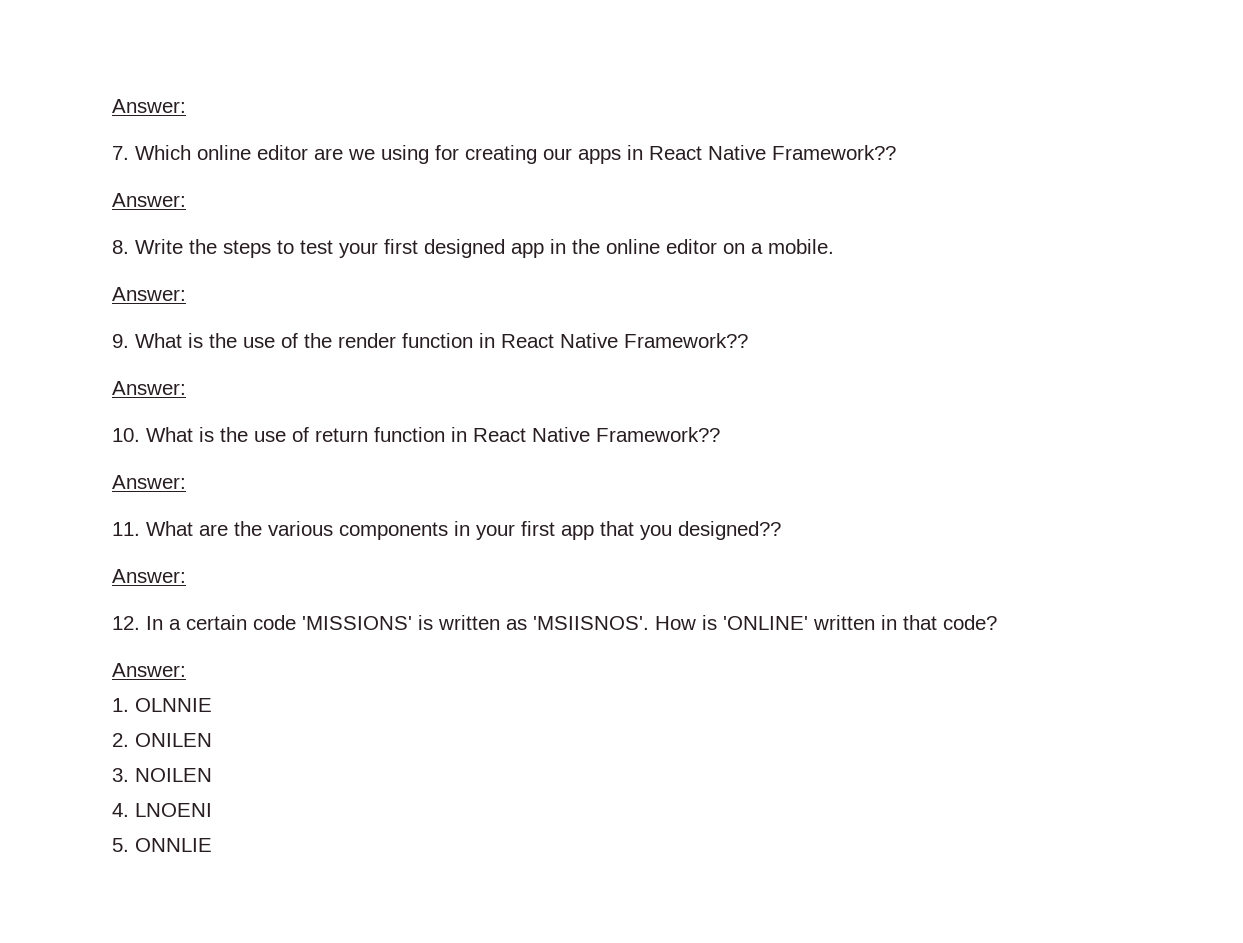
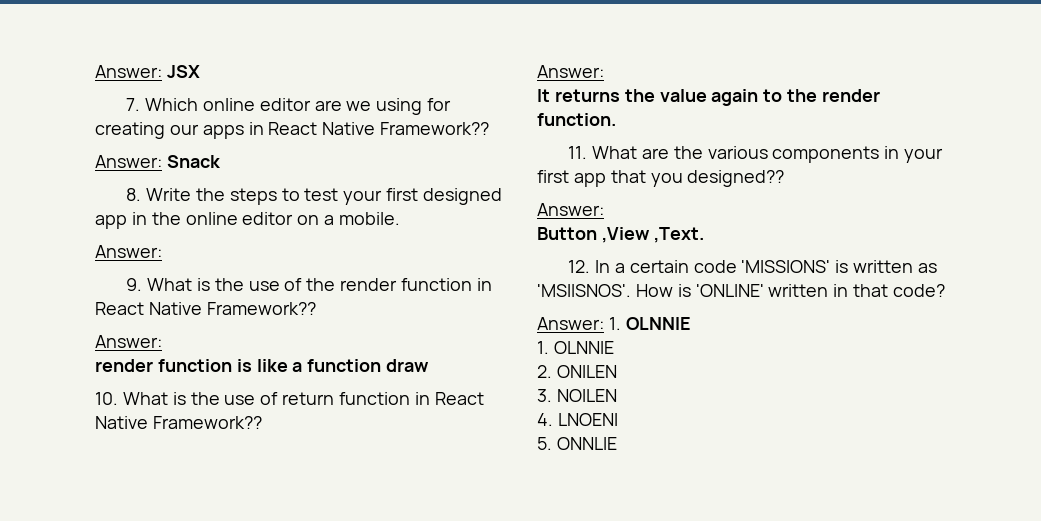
[112,99,186,113] Answer: -> [95,65,200,78] Answer: JSX
(186, 200) none -> [166,155,221,168] Snack
(186, 388) none -> [95,359,430,372] // render function is like a function draw
(186, 482) none -> [537,89,881,106] [537,113,616,126] // It returns the value again to the render function.
(186, 576) none -> [537,227,704,243] // Button ,View ,Text.
(186, 670) none -> [608,317,691,330] 1. OLNNIE

